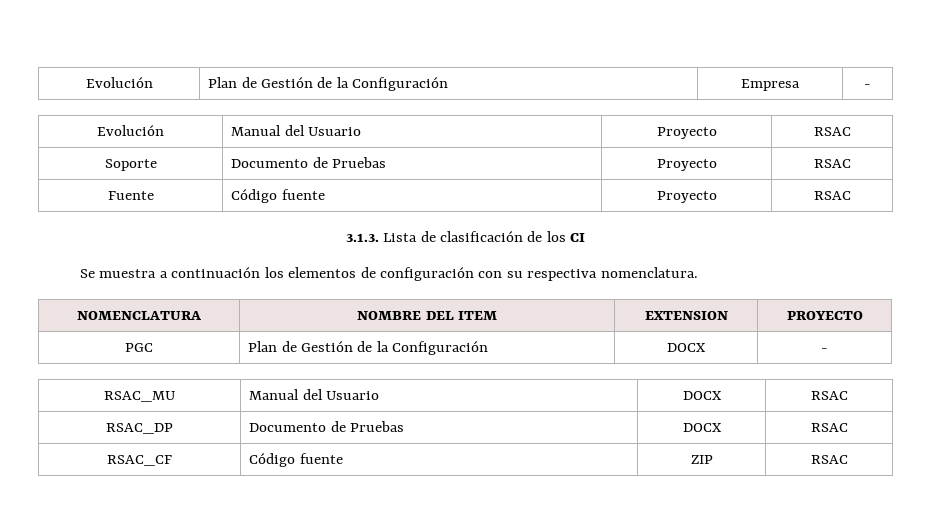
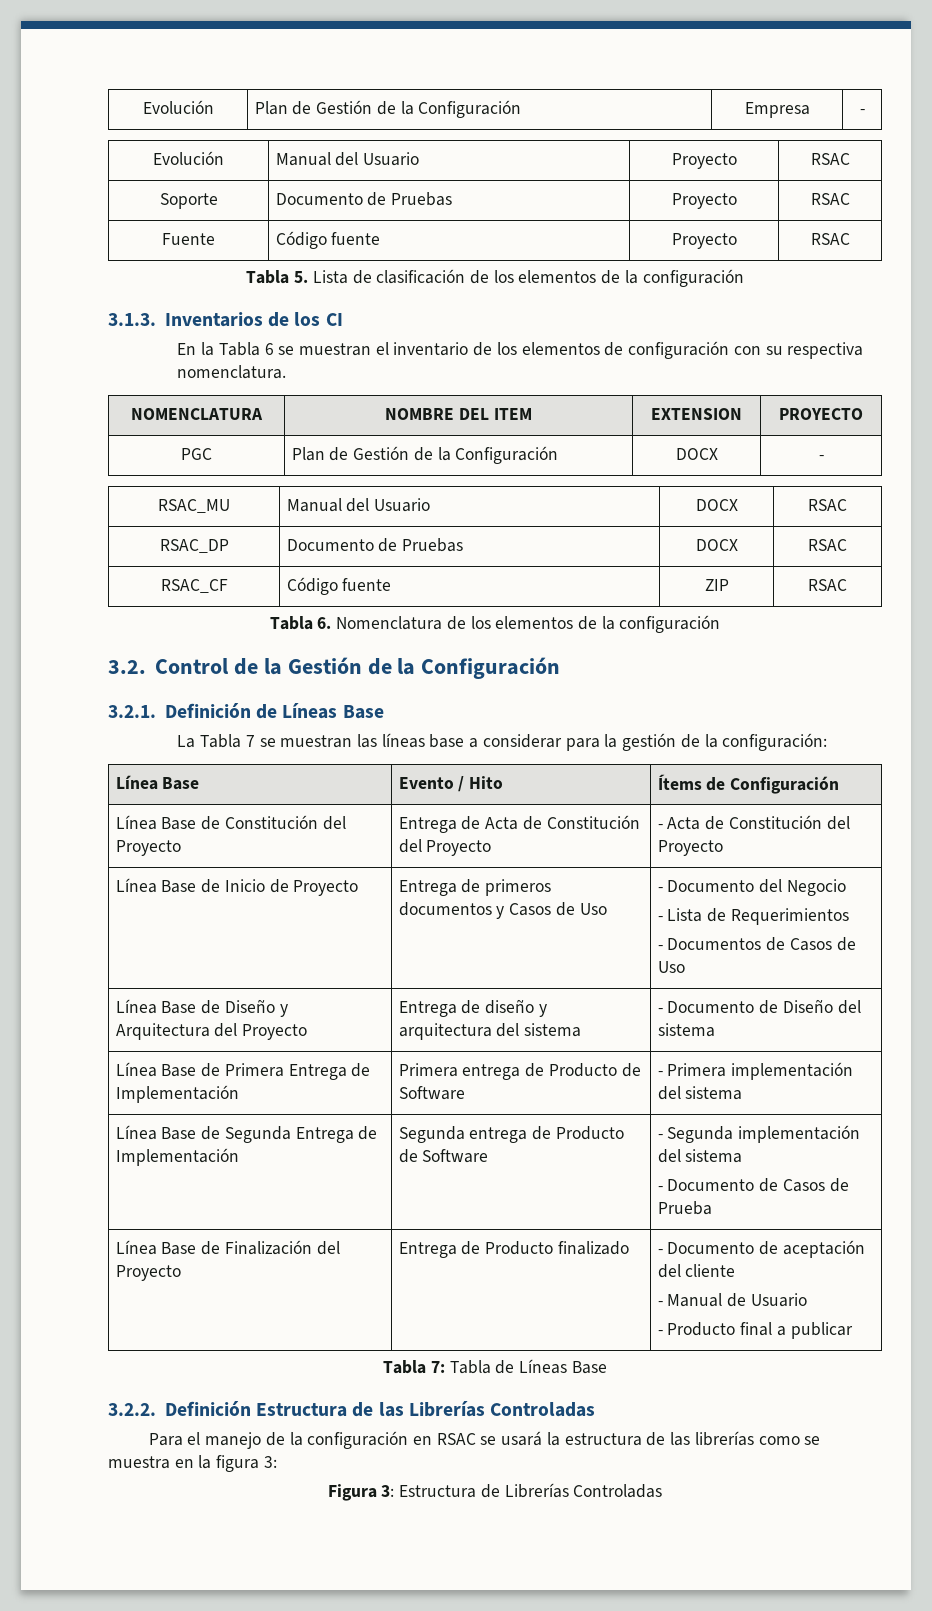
[345,233,379,242] 3.1.3. -> [246,270,309,284] Tabla 5.
[570,233,586,242] [79,267,261,278] CI // Se muestra a continuación -> [518,269,744,287] [108,312,343,327] [177,342,493,356] elementos de la configuración // 3.1.3. Inventarios de los CI // En la Tabla 6 se muestran el inventario de
(848, 459) none -> [269,615,721,633] [108,657,561,679] [108,703,384,719] [177,733,828,751] [115,775,200,790] [398,776,504,792] [657,774,840,794] [115,815,346,830] [115,840,181,856] [398,815,640,833] [398,839,492,856] [657,815,850,830] [657,840,723,856] [115,878,359,896] [398,879,552,896] [398,902,607,919] [657,879,846,896] [657,908,849,925] [657,937,856,951] [657,961,685,973] [115,999,288,1017] [115,1023,308,1040] [398,999,547,1017] [398,1023,582,1040] [657,999,861,1014] [657,1023,715,1037] [115,1062,371,1080] [115,1085,239,1103] [398,1063,641,1080] [398,1086,465,1100] [657,1062,854,1080] [657,1086,743,1100] [115,1125,378,1143] [115,1148,239,1166] [398,1126,624,1143] [398,1149,489,1163] [657,1125,861,1143] [657,1149,743,1163] [657,1178,849,1192] [657,1201,712,1215] [115,1240,340,1255] [115,1265,181,1281] [398,1241,629,1258] [657,1240,865,1258] [657,1264,736,1278] [657,1293,807,1307] [657,1322,853,1339] [383,1359,607,1374] [108,1401,596,1417] [148,1431,821,1449] [108,1455,277,1472] [327,1483,663,1501] // Tabla 6. Nomenclatura de los elementos de la configuración // 3.2. Control de la Gestión de la Configuración // 3.2.1. Definición de Líneas Base // La Tabla 7 se muestran las líneas base a considerar para la gestión de la configuración: // Línea Base | Evento / Hito | Ítems de Configuración // Línea Base de Constitución del Proyecto | Entrega de Acta de Constitución del Proyecto | - Acta de Constitución del Proyecto // Línea Base de Inicio de Proyecto | Entrega de primeros documentos y Casos de Uso | - Documento del Negocio // - Lista de Requerimientos // - Documentos de Casos de Uso // Línea Base de Diseño y Arquitectura del Proyecto | Entrega de diseño y arquitectura del sistema | - Documento de Diseño del sistema // Línea Base de Primera Entrega de Implementación | Primera entrega de Producto de Software | - Primera implementación del sistema // Línea Base de Segunda Entrega de Implementación | Segunda entrega de Producto de Software | - Segunda implementación del sistema // - Documento de Casos de Prueba // Línea Base de Finalización del Proyecto | Entrega de Producto finalizado | - Documento de aceptación del cliente // - Manual de Usuario // - Producto final a publicar // Tabla 7: Tabla de Líneas Base // 3.2.2. Definición Estructura de las Librerías Controladas // Para el manejo de la configuración en RSAC se usará la estructura de las librerías como se muestra en la figura 3: // Figura 3: Estructura de Librerías Controladas

